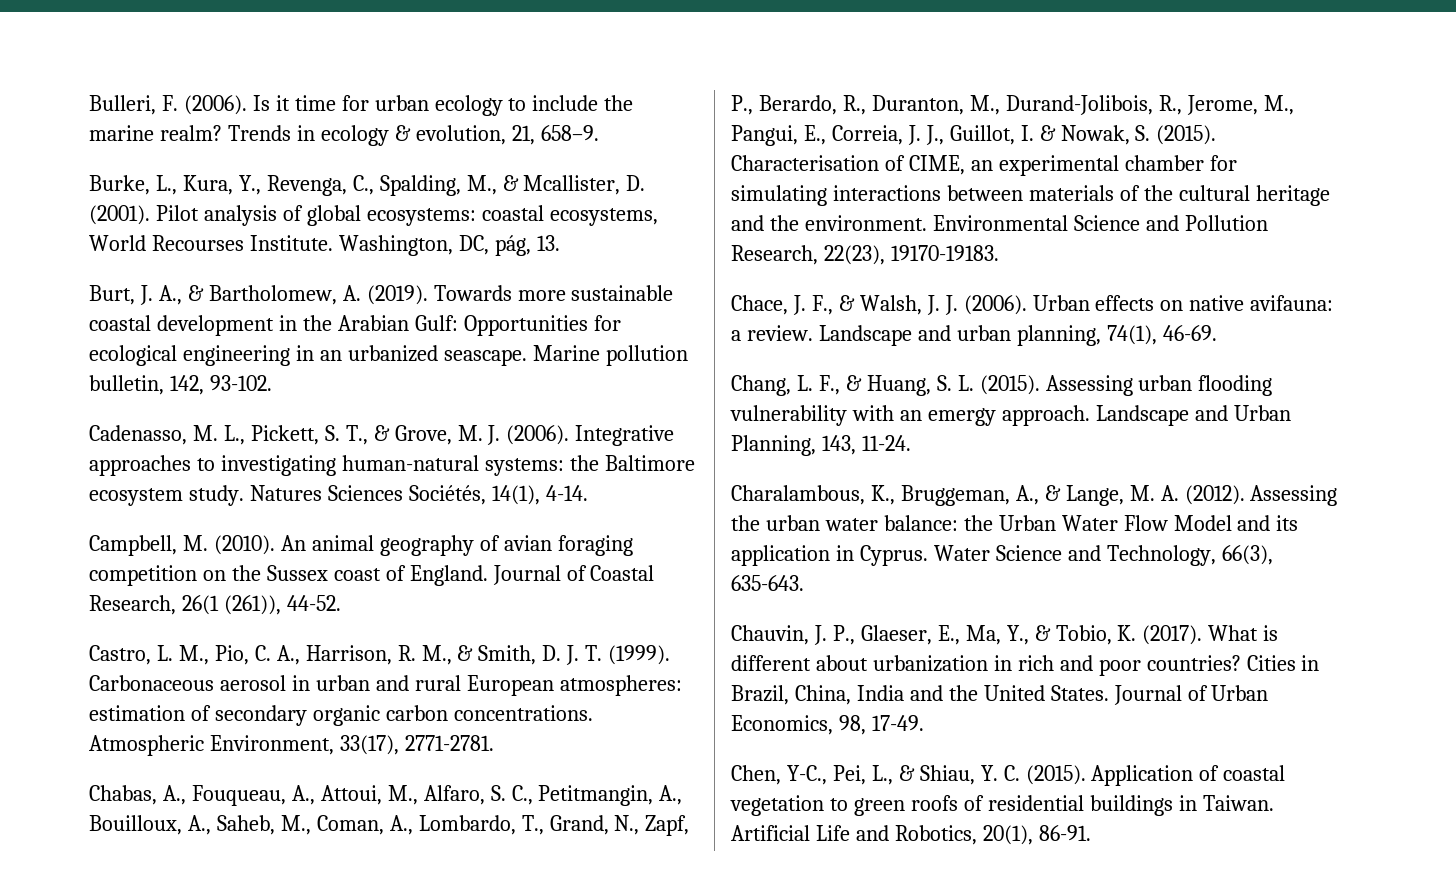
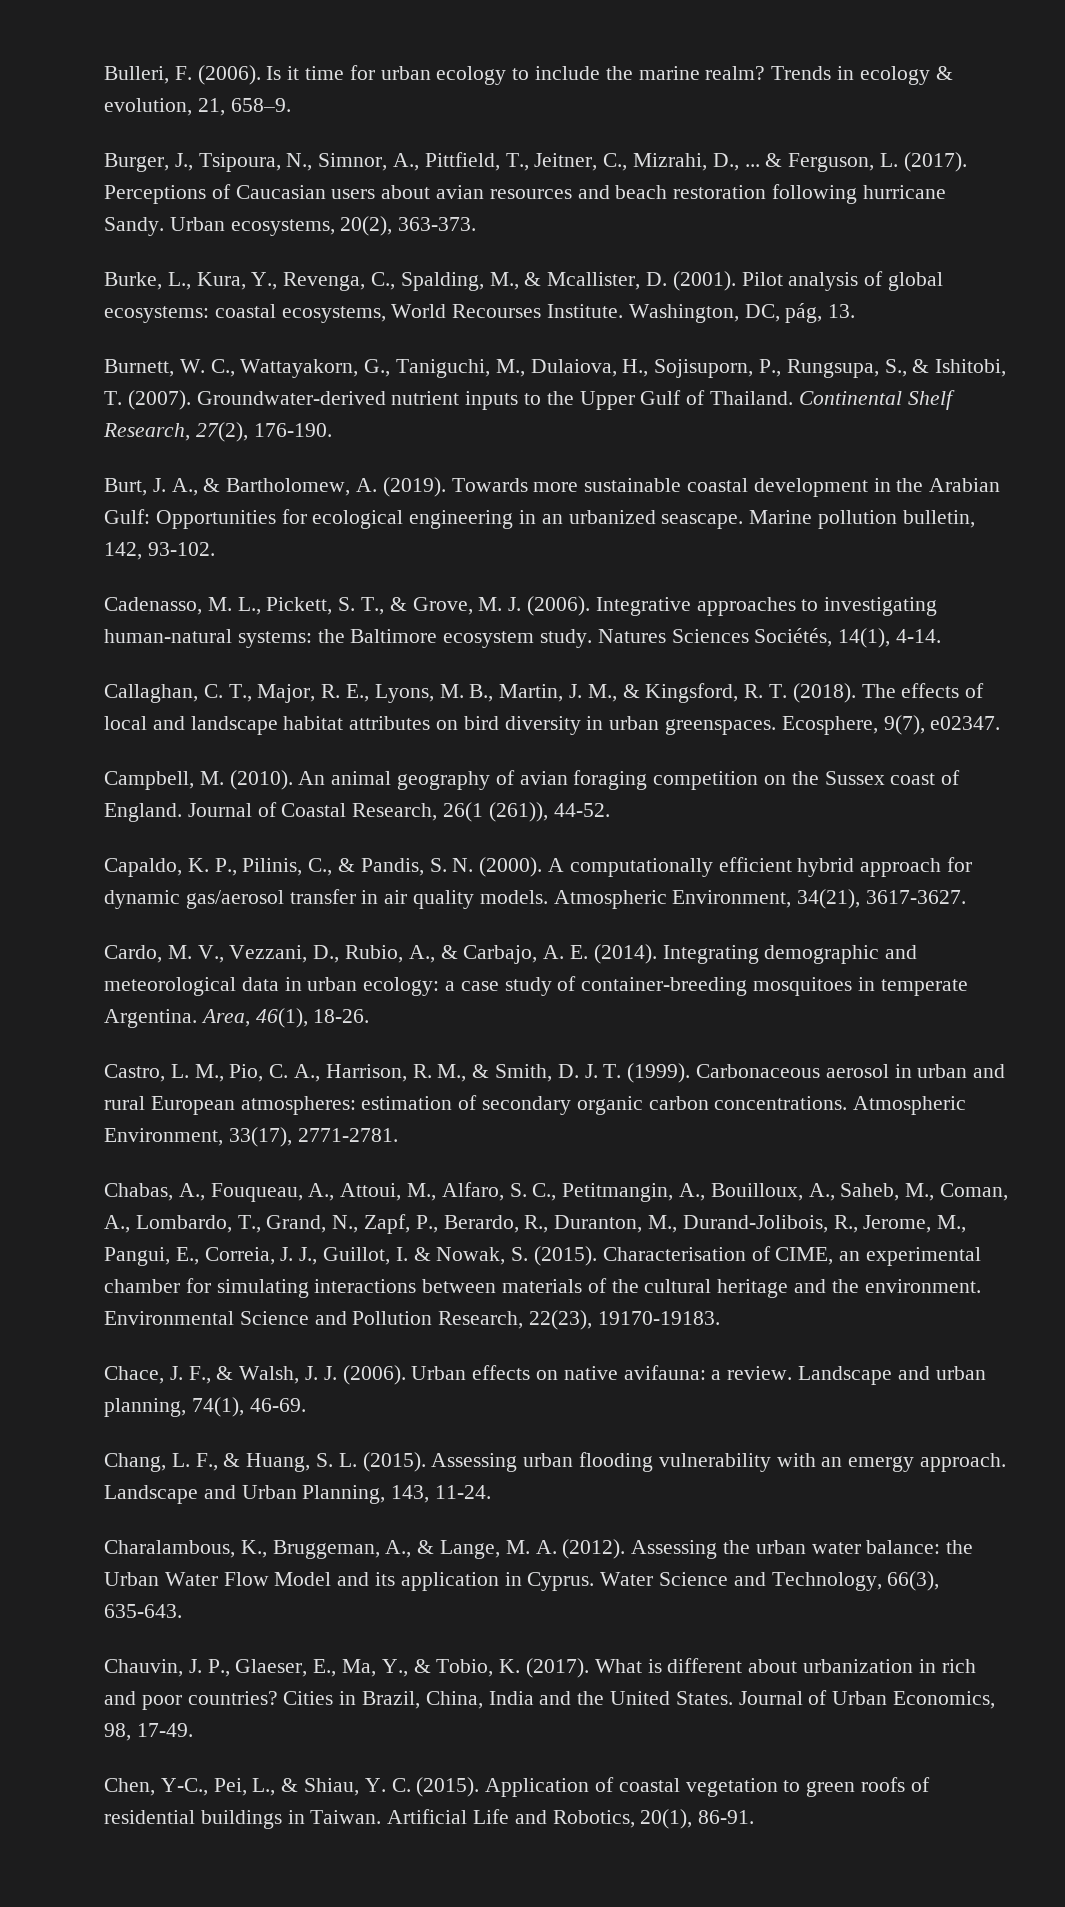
(599, 133) none -> [104,152,967,172] [104,184,946,204] [104,216,477,236] // Burger, J., Tsipoura, N., Simnor, A., Pittfield, T., Jeitner, C., Mizrahi, D., ... & Ferguson, L. (2017). Perceptions of Caucasian users about avian resources and beach restoration following hurricane Sandy. Urban ecosystems, 20(2), 363-373.
(560, 243) none -> [104,359,1007,378] [104,390,955,410] [103,422,332,442] // Burnett, W. C., Wattayakorn, G., Taniguchi, M., Dulaiova, H., Sojisuporn, P., Rungsupa, S., & Ishitobi, T. (2007). Groundwater-derived nutrient inputs to the Upper Gulf of Thailand. Continental Shelf Research, 27(2), 176-190.
(588, 493) none -> [104,683,985,703] [104,715,1001,735] // Callaghan, C. T., Major, R. E., Lyons, M. B., Martin, J. M., & Kingsford, R. T. (2018). The effects of local and landscape habitat attributes on bird diversity in urban greenspaces. Ecosphere, 9(7), e02347.
(341, 603) none -> [104,857,973,877] [104,889,967,909] [104,944,918,964] [104,976,968,996] [104,1008,370,1028] // Capaldo, K. P., Pilinis, C., & Pandis, S. N. (2000). A computationally efficient hybrid approach for dynamic gas/aerosol transfer in air quality models. Atmospheric Environment, 34(21), 3617-3627. // Cardo, M. V., Vezzani, D., Rubio, A., & Carbajo, A. E. (2014). Integrating demographic and meteorological data in urban ecology: a case study of container‐breeding mosquitoes in temperate Argentina. Area, 46(1), 18-26.

